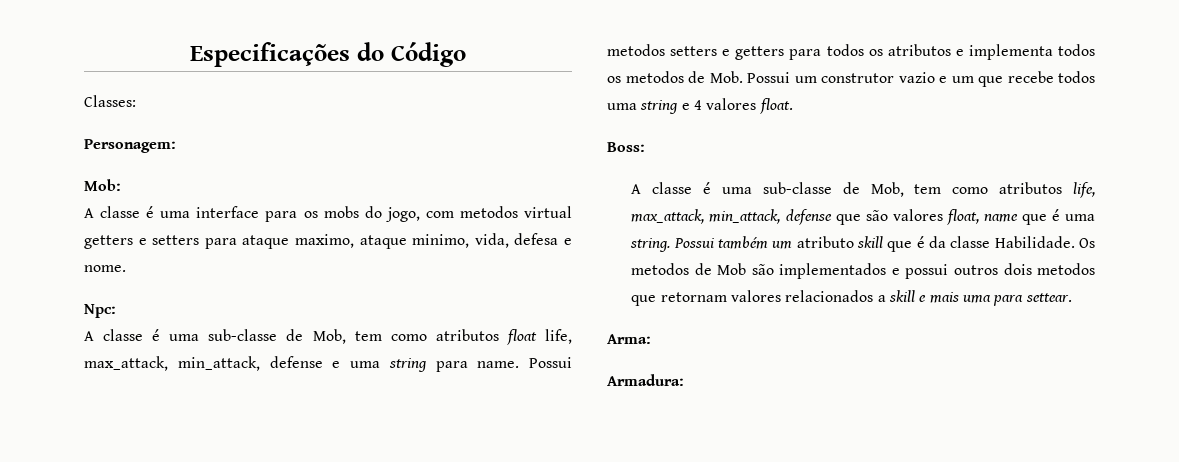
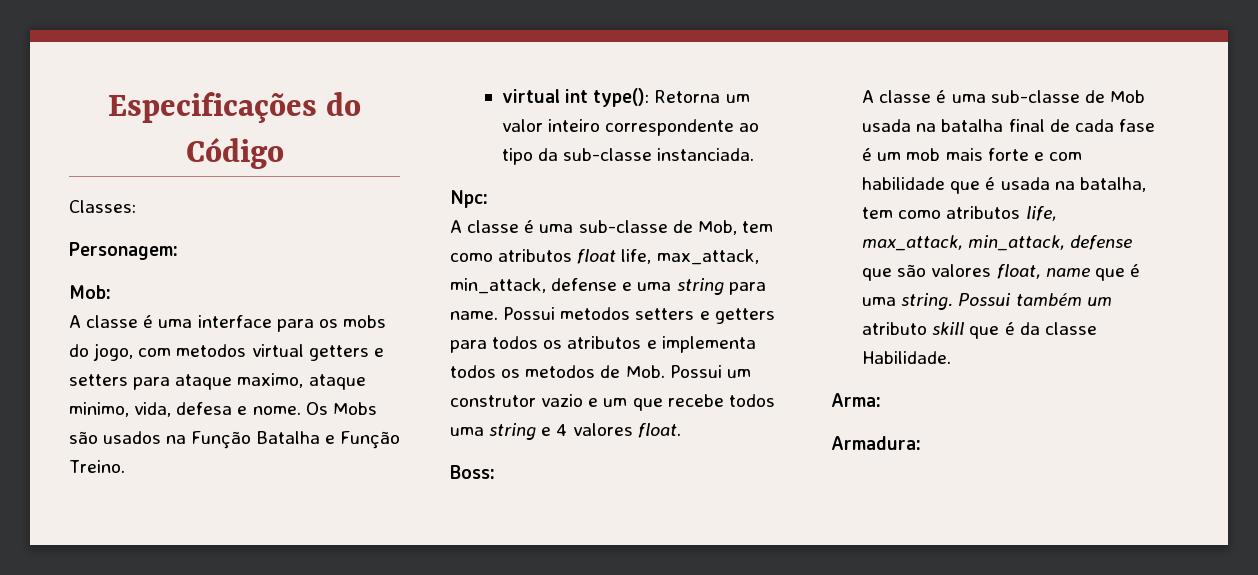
(126, 268) none -> [305,402,377,415] [69,431,400,449] [69,460,125,473] [502,88,750,107] [502,119,760,136] [502,148,755,165] Os Mobs são usados na Função Batalha e Função Treino. // virtual int type(): Retorna um valor inteiro correspondente ao tipo da sub-classe instanciada.
[870,182,904,197] Mob, -> [1109,90,1145,103] [862,119,1155,132] [862,148,1082,161] [862,177,1146,194] Mob usada na batalha final de cada fase é um mob mais forte e com habilidade que é usada na batalha,
[1079,238,1095,248] [631,263,1095,279] [631,290,1072,306] Os metodos de Mob são implementados e possui outros dois metodos que retornam valores relacionados a skill e mais uma para settear. -> (952, 357) none

